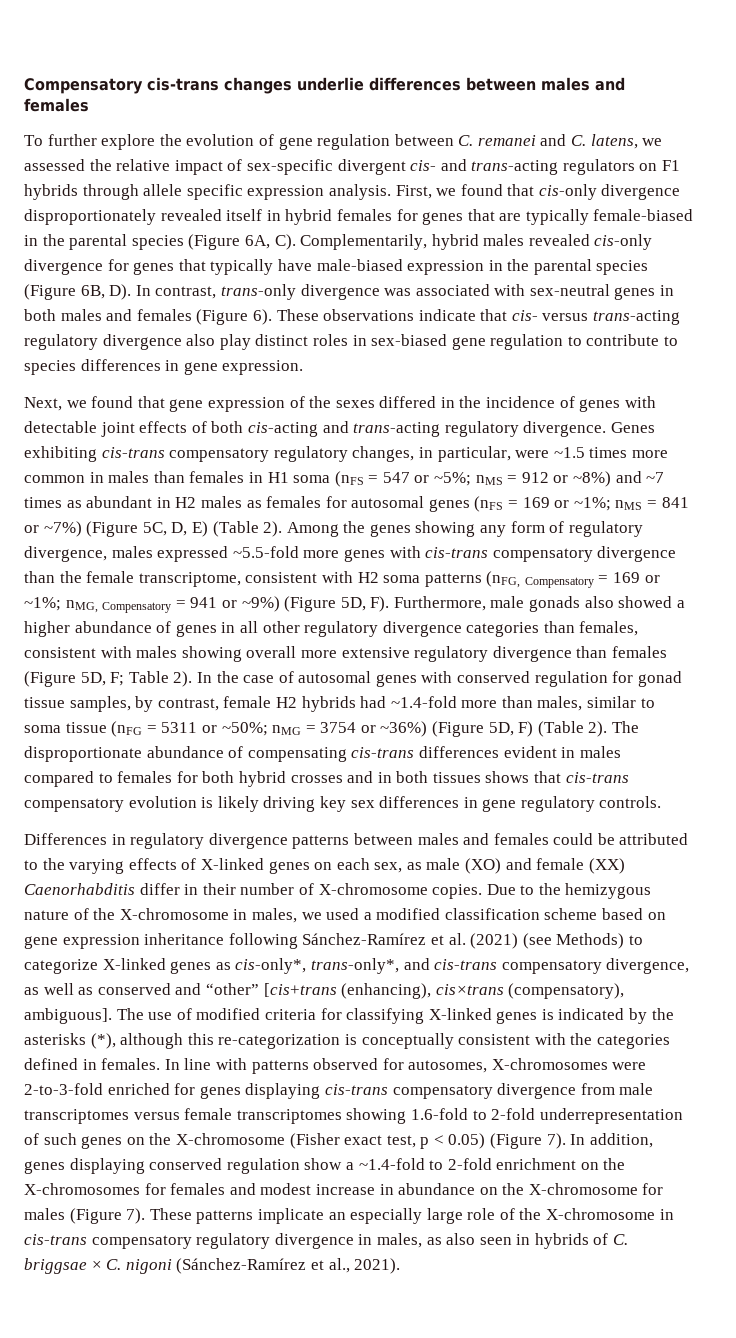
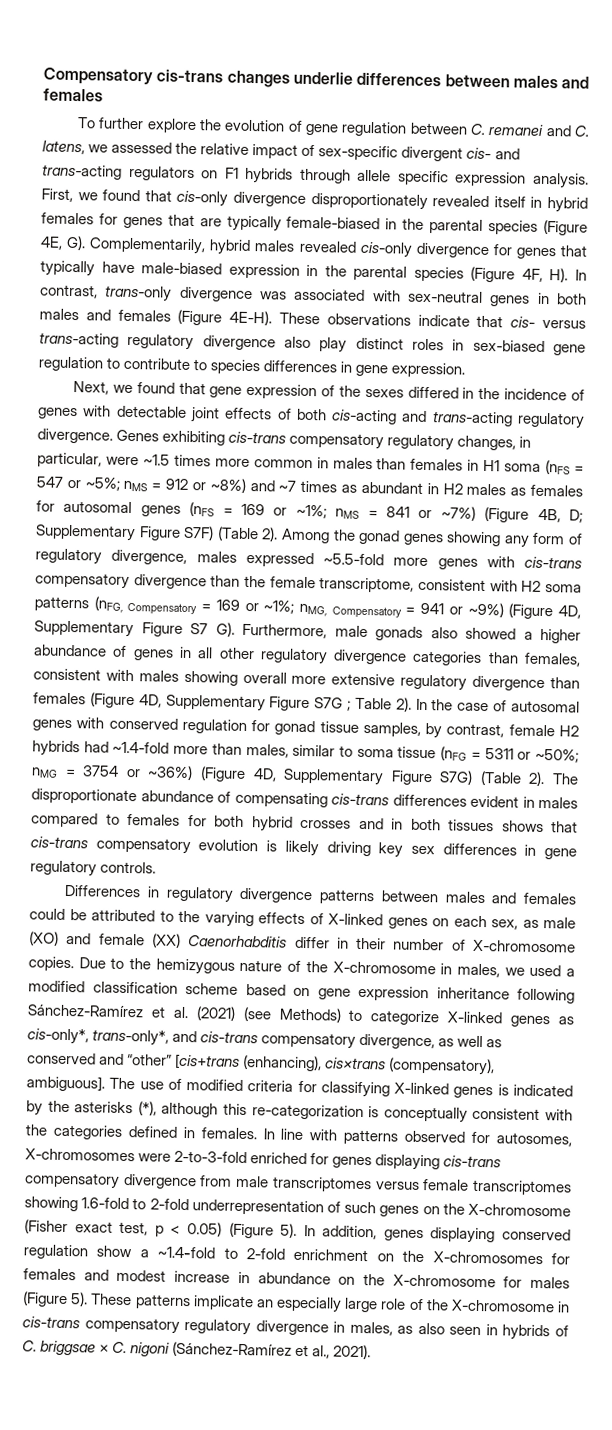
[244,234,296,250] 6A, C). -> [40,235,87,251] 4E, G).
[80,284,132,300] 6B, D). -> [521,268,569,283] 4F, H).
[252,309,272,325] 6). -> [229,310,273,326] 4E-H).
[142,521,208,537] 5C, D, E) -> [537,508,583,523] [35,524,215,542] 4B, D; Supplementary Figure S7F)
(366, 527) none -> [358,529,401,545] gonad
[340,596,390,612] 5D, F). -> [558,605,582,619] [34,620,235,638] 4D, Supplementary Figure S7 G).
[80,672,125,686] 5D, F; -> [138,694,352,712] 4D, Supplementary Figure S7G ;
[488,721,534,737] 5D, F) -> [252,768,474,786] 4D, Supplementary Figure S7G)
[546,1133,566,1149] 7). -> [280,1223,298,1238] 5).
[126,1208,146,1224] 7). -> [70,1292,89,1307] 5).

